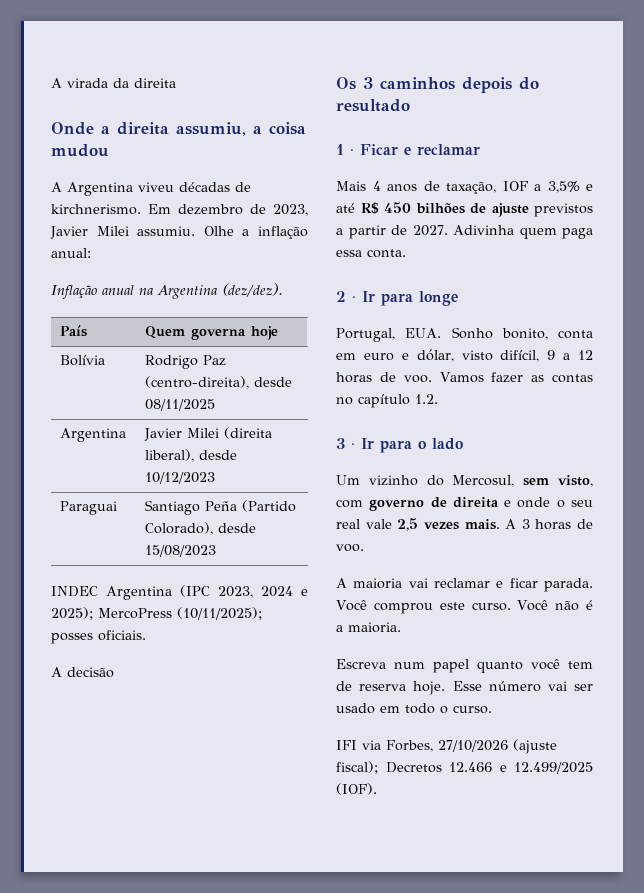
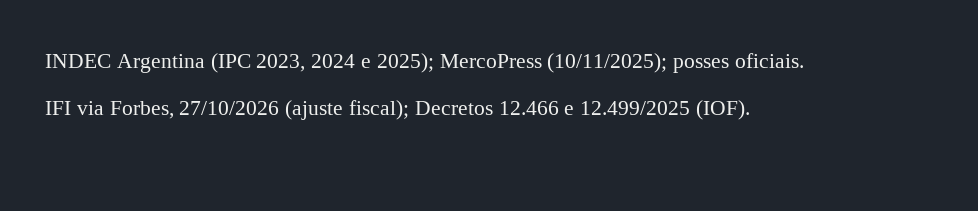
[51,78,176,88] [51,122,306,136] [51,144,109,157] [51,182,251,196] [51,204,308,216] [50,226,308,239] [51,248,91,258] [51,283,283,299] [60,325,88,337] [145,326,279,340] [60,355,106,366] [145,355,227,369] [145,376,293,389] [145,399,216,411] [60,428,127,442] [144,427,273,441] [145,449,238,462] [145,472,216,484] [60,501,118,515] [145,500,297,515] [145,522,257,535] [145,545,217,557] A virada da direita // Onde a direita assumiu, a coisa mudou // A Argentina viveu décadas de kirchnerismo. Em dezembro de 2023, Javier Milei assumiu. Olhe a inflação anual: // Inflação anual na Argentina (dez/dez). // País | Quem governa hoje // Bolívia | Rodrigo Paz (centro-direita), desde 08/11/2025 // Argentina | Javier Milei (direita liberal), desde 10/12/2023 // Paraguai | Santiago Peña (Partido Colorado), desde 15/08/2023 // -> (45, 61) none
[51,667,114,678] [336,77,539,93] [336,99,410,112] [336,144,480,155] [336,181,593,194] [336,202,593,217] [336,225,593,239] [336,249,406,258] [336,291,458,306] [336,327,593,342] [336,349,593,362] [336,372,593,383] [336,394,438,408] [336,438,463,453] [336,475,593,487] [336,497,593,511] [336,518,593,531] [336,544,364,552] [336,578,593,592] [336,600,593,614] [336,622,401,633] [336,659,593,673] [336,681,593,695] [336,703,492,714] // A decisão // Os 3 caminhos depois do resultado // 1 · Ficar e reclamar // Mais 4 anos de taxação, IOF a 3,5% e até R$ 450 bilhões de ajuste previstos a partir de 2027. Adivinha quem paga essa conta. // 2 · Ir para longe // Portugal, EUA. Sonho bonito, conta em euro e dólar, visto difícil, 9 a 12 horas de voo. Vamos fazer as contas no capítulo 1.2. // 3 · Ir para o lado // Um vizinho do Mercosul, sem visto, com governo de direita e onde o seu real vale 2,5 vezes mais. A 3 horas de voo. // A maioria vai reclamar e ficar parada. Você comprou este curso. Você não é a maioria. // Escreva num papel quanto você tem de reserva hoje. Esse número vai ser usado em todo o curso. -> (805, 60) none

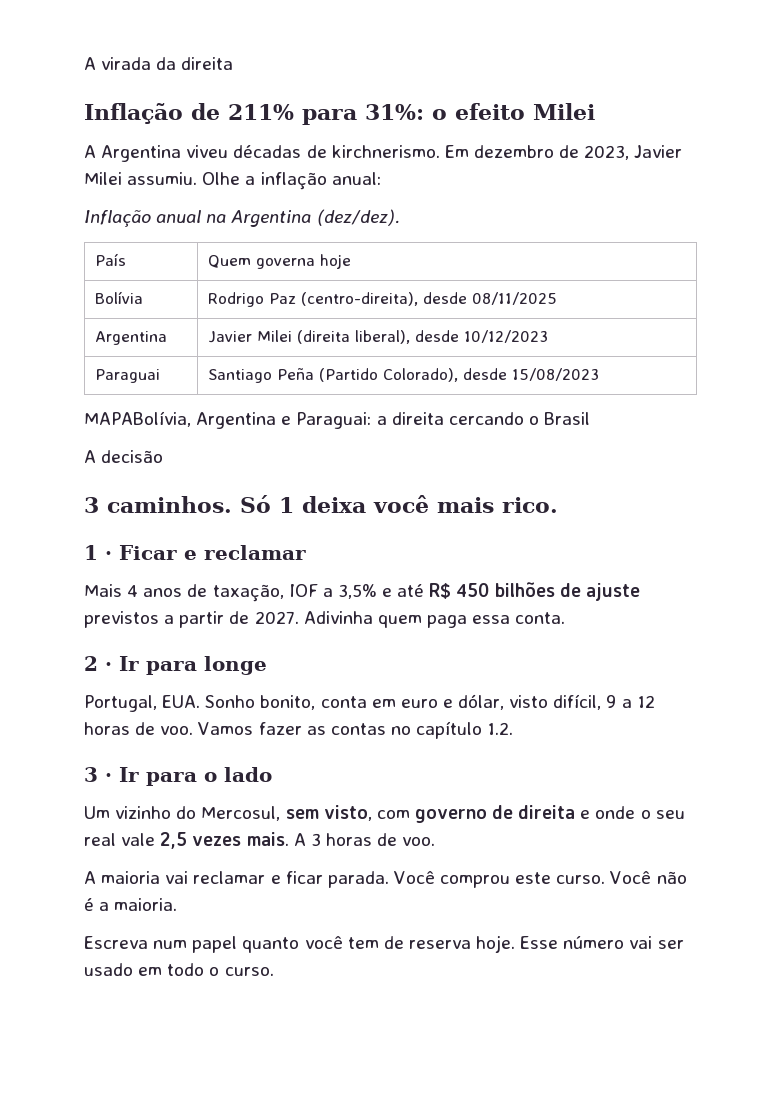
[45,53,805,73] [45,100,751,120] INDEC Argentina (IPC 2023, 2024 e 2025); MercoPress (10/11/2025); posses oficiais. // IFI via Forbes, 27/10/2026 (ajuste fiscal); Decretos 12.466 e 12.499/2025 (IOF). -> [84,57,234,70] [84,103,595,125] [84,145,683,162] [84,172,381,190] [84,209,400,227] [95,253,127,266] [208,254,352,269] [95,291,144,304] [208,292,558,307] [95,331,168,345] [208,330,549,344] [95,369,161,383] [208,368,600,383] [84,411,591,429] [84,450,164,463] [84,495,558,513] [84,545,306,560] [84,582,640,602] [84,611,566,628] [84,656,267,675] [84,694,655,712] [84,721,514,739] [84,767,272,786] [84,805,685,823] [84,832,436,849] [84,871,687,888] [84,898,178,911] [84,935,684,953] [84,963,274,976] A virada da direita // Inflação de 211% para 31%: o efeito Milei // A Argentina viveu décadas de kirchnerismo. Em dezembro de 2023, Javier Milei assumiu. Olhe a inflação anual: // Inflação anual na Argentina (dez/dez). // País | Quem governa hoje // Bolívia | Rodrigo Paz (centro-direita), desde 08/11/2025 // Argentina | Javier Milei (direita liberal), desde 10/12/2023 // Paraguai | Santiago Peña (Partido Colorado), desde 15/08/2023 // MAPABolívia, Argentina e Paraguai: a direita cercando o Brasil // A decisão // 3 caminhos. Só 1 deixa você mais rico. // 1 · Ficar e reclamar // Mais 4 anos de taxação, IOF a 3,5% e até R$ 450 bilhões de ajuste previstos a partir de 2027. Adivinha quem paga essa conta. // 2 · Ir para longe // Portugal, EUA. Sonho bonito, conta em euro e dólar, visto difícil, 9 a 12 horas de voo. Vamos fazer as contas no capítulo 1.2. // 3 · Ir para o lado // Um vizinho do Mercosul, sem visto, com governo de direita e onde o seu real vale 2,5 vezes mais. A 3 horas de voo. // A maioria vai reclamar e ficar parada. Você comprou este curso. Você não é a maioria. // Escreva num papel quanto você tem de reserva hoje. Esse número vai ser usado em todo o curso.

